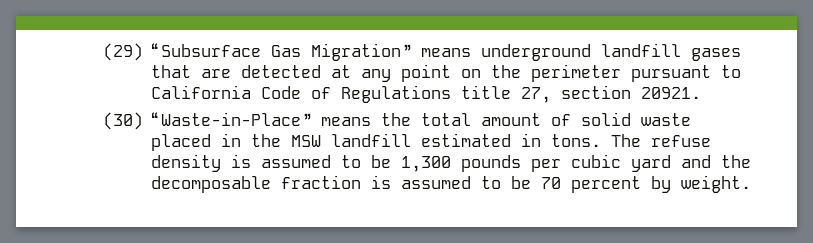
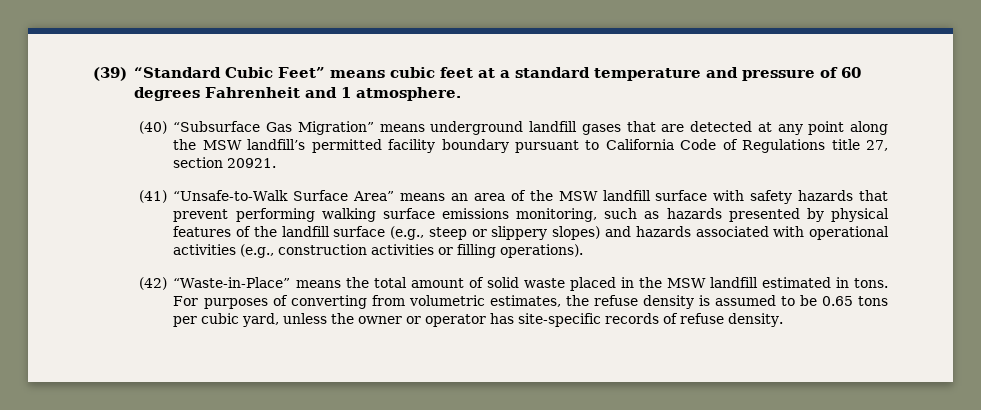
[102,43,143,61] (29) -> [93,67,861,81] [133,87,461,101] [138,121,167,134] (39) “Standard Cubic Feet” means cubic feet at a standard temperature and pressure of 60 degrees Fahrenheit and 1 atmosphere. // (40)
[461,64,622,82] on the perimeter -> [849,121,888,135] [173,139,509,153] along the MSW landfill’s permitted facility boundary
[102,112,143,130] (30) -> [138,190,889,204] [173,208,890,222] [173,226,889,240] [173,244,584,258] [138,277,167,290] (41) “Unsafe-to-Walk Surface Area” means an area of the MSW landfill surface with safety hazards that prevent performing walking surface emissions monitoring, such as hazards presented by physical features of the landfill surface (e.g., steep or slippery slopes) and hazards associated with operational activities (e.g., construction activities or filling operations). // (42)
[611,134,642,147] The -> [173,295,589,309] For purposes of converting from volumetric estimates, the
[401,154,752,172] [151,175,752,193] 1,300 pounds per cubic yard and the decomposable fraction is assumed to be 70 percent by weight. -> [821,296,889,306] [173,313,784,327] 0.65 tons per cubic yard, unless the owner or operator has site-specific records of refuse density.

